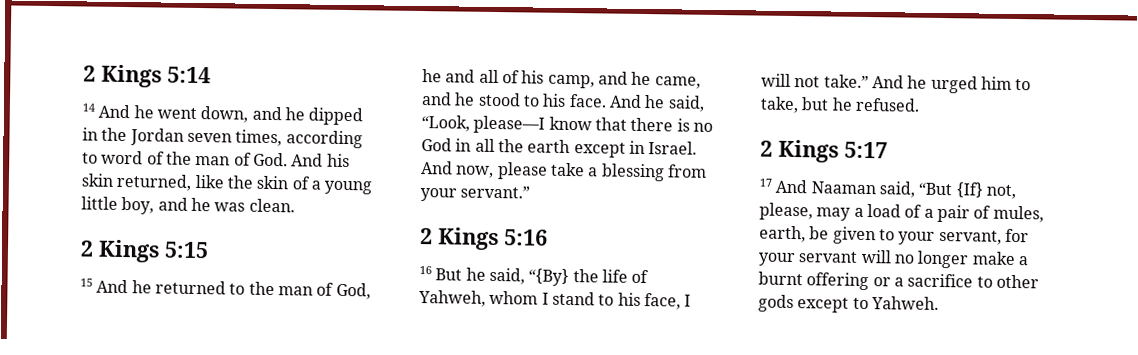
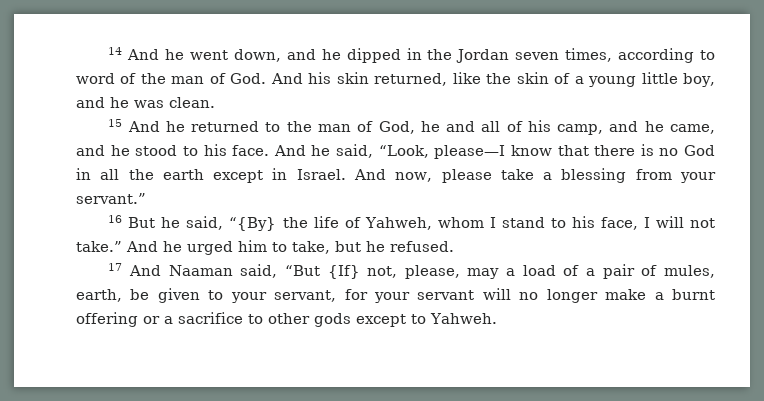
[83,64,211,88] 2 Kings 5:14 // -> (108, 51) none
[80,239,209,263] // 2 Kings 5:15 -> (215, 102) none
[420,227,548,251] // 2 Kings 5:16 -> (146, 198) none
[760,139,888,163] // 2 Kings 5:17 -> (454, 246) none

